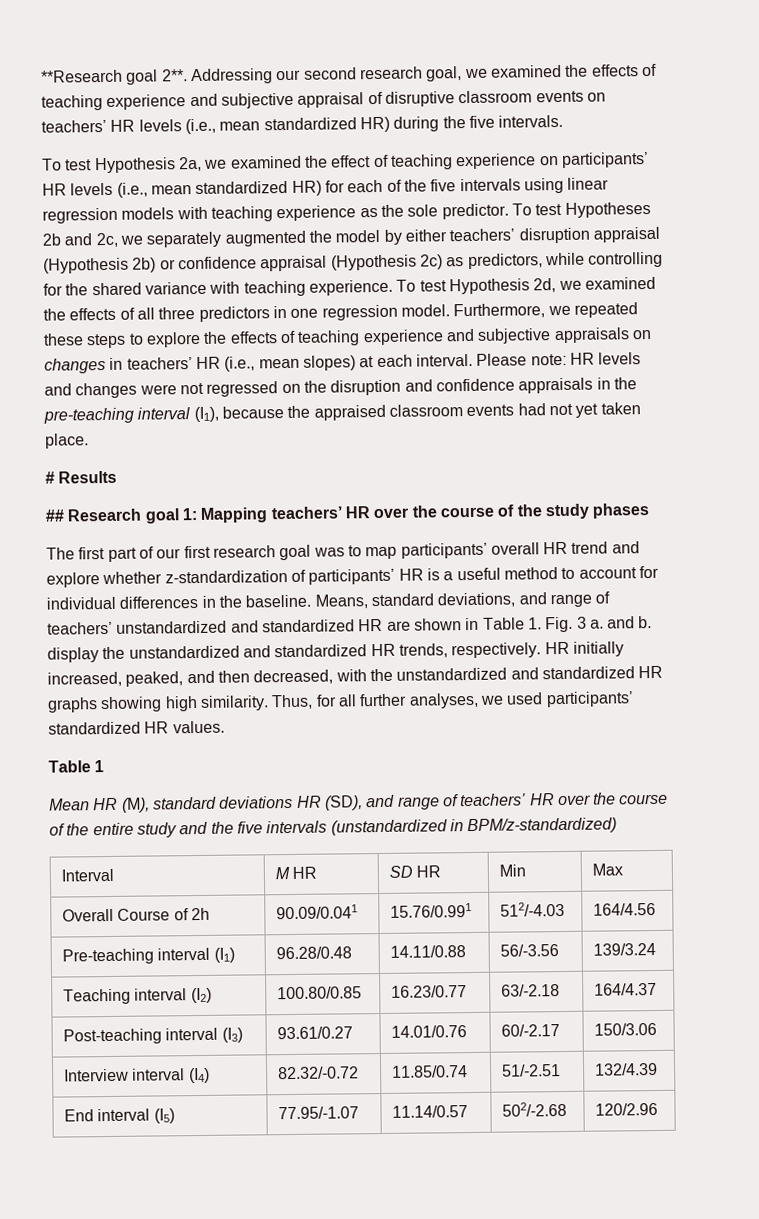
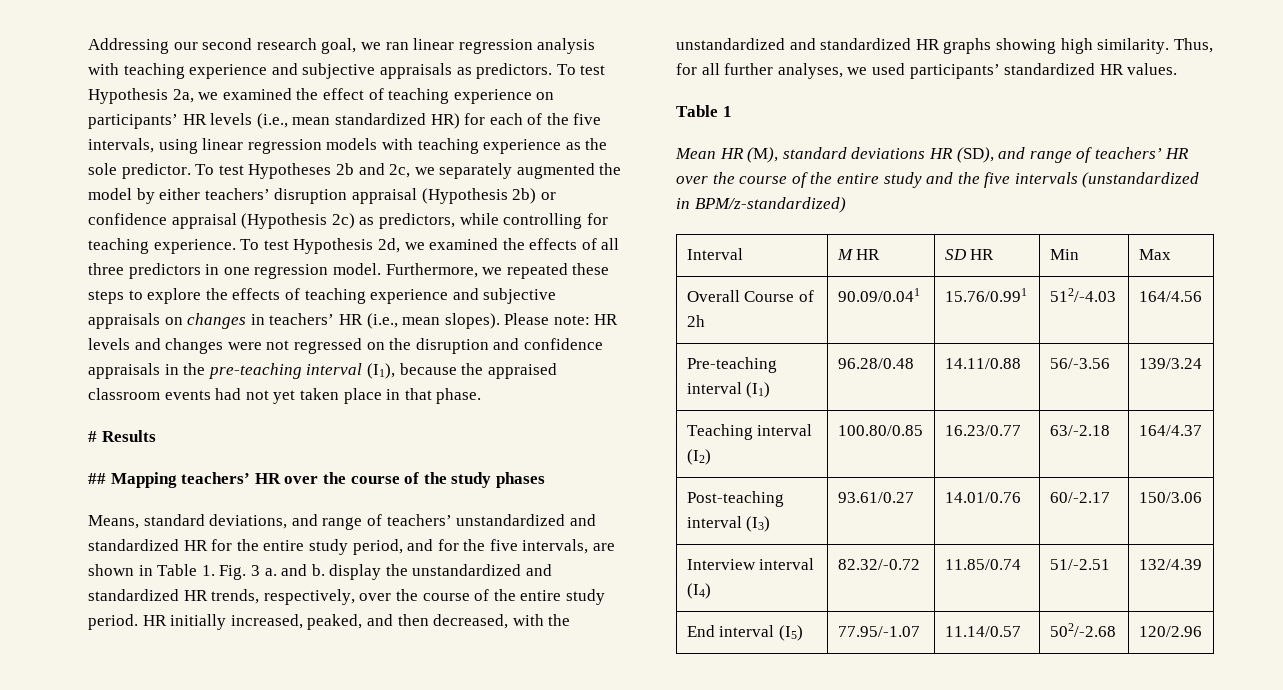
[41,69,188,85] **Research goal 2**. -> (88, 46) none
[490,63,657,78] [41,90,606,111] [41,114,564,135] examined the effects of teaching experience and subjective appraisal of disruptive classroom events on teachers’ HR levels (i.e., mean standardized HR) during the five intervals. // -> [385,38,596,54] [88,63,553,79] ran linear regression analysis with teaching experience and subjective appraisals as predictors.
[459,178,521,192] intervals -> [88,138,154,153] intervals,
[65,281,241,296] the shared variance with -> (608, 219) none
[302,353,473,371] slopes) at each interval. -> [444,313,500,329] slopes).
[45,433,89,449] place. -> [343,388,482,404] place in that phase.
[67,508,198,524] Research goal 1: -> (106, 478) none
[46,541,640,562] [46,565,659,588] [46,594,312,610] The first part of our first research goal was to map participants’ overall HR trend and explore whether z-standardization of participants’ HR is a useful method to account for individual differences in the baseline. -> (545, 480) none
(384, 625) none -> [211,539,589,555] for the entire study period, and for the five intervals,
[451,642,542,659] respectively. -> [263,589,605,605] [88,614,138,630] respectively, over the course of the entire study period.

